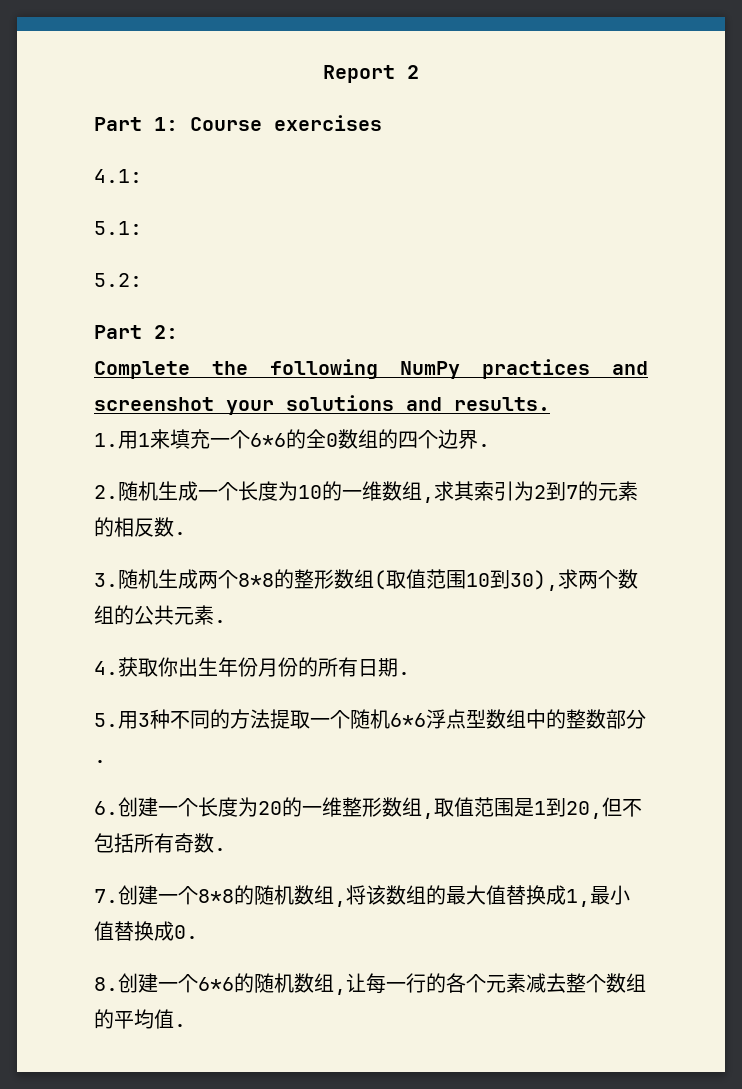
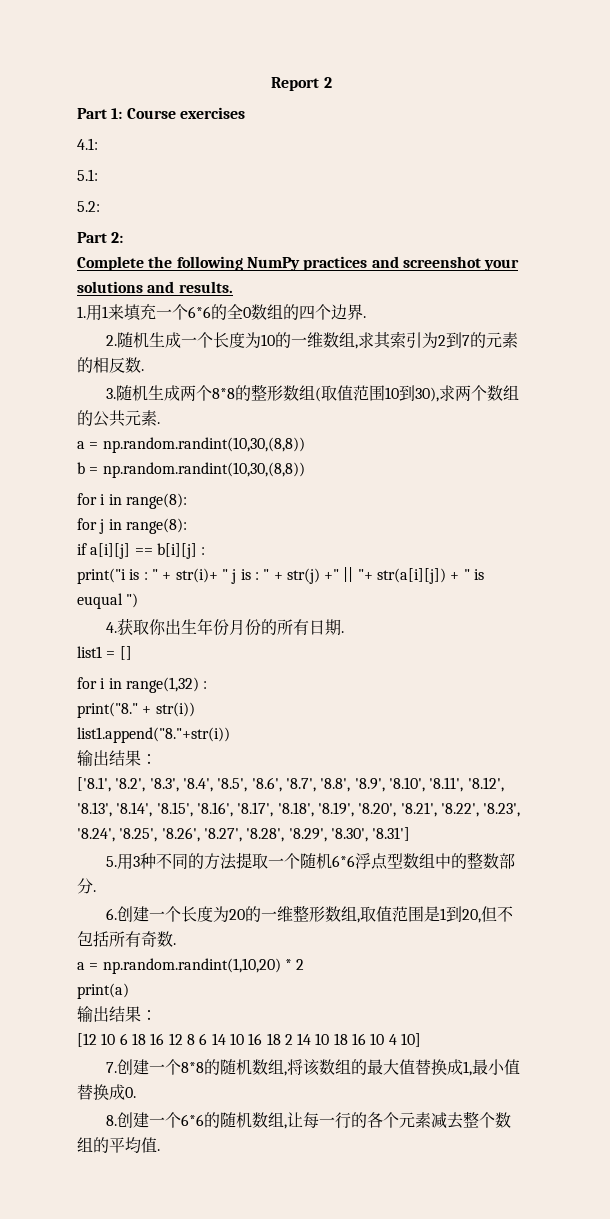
(226, 621) none -> [77,437,305,453] [77,462,305,478] [77,493,187,509] [77,518,187,534] [77,543,206,559] [77,567,485,584] [77,593,139,609] // a = np.random.randint(10,30,(8,8)) // b = np.random.randint(10,30,(8,8)) // for i in range(8): // for j in range(8): // if a[i][j] == b[i][j] : // print("i is : " + str(i)+ " j is : " + str(j) +" || "+ str(a[i][j]) + " is euqual ")
(410, 673) none -> [77,646,132,660] [77,677,208,693] [77,702,195,718] [77,727,230,743] [77,750,157,766] [77,777,504,792] [77,802,521,817] [77,827,411,842] // list1 = [] // for i in range(1,32) : // print("8." + str(i)) // list1.append("8."+str(i)) // 输出结果： // ['8.1', '8.2', '8.3', '8.4', '8.5', '8.6', '8.7', '8.8', '8.9', '8.10', '8.11', '8.12', '8.13', '8.14', '8.15', '8.16', '8.17', '8.18', '8.19', '8.20', '8.21', '8.22', '8.23', '8.24', '8.25', '8.26', '8.27', '8.28', '8.29', '8.30', '8.31']
(226, 849) none -> [77,958,305,974] [77,983,129,999] [77,1006,157,1022] [77,1033,422,1047] // a = np.random.randint(1,10,20) * 2 // print(a) // 输出结果： // [12 10 6 18 16 12 8 6 14 10 16 18 2 14 10 18 16 10 4 10]

